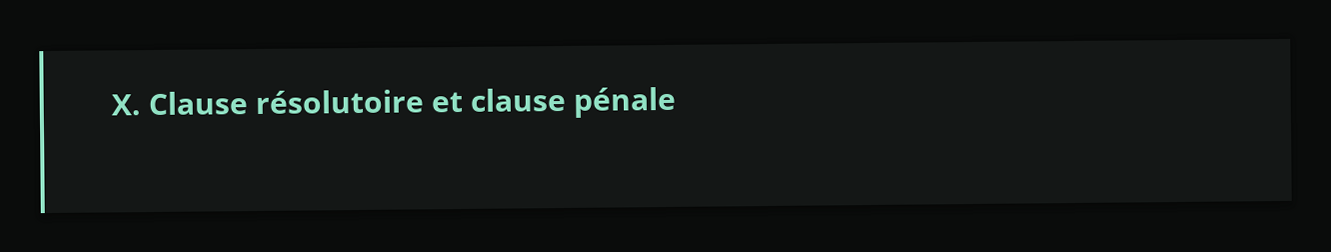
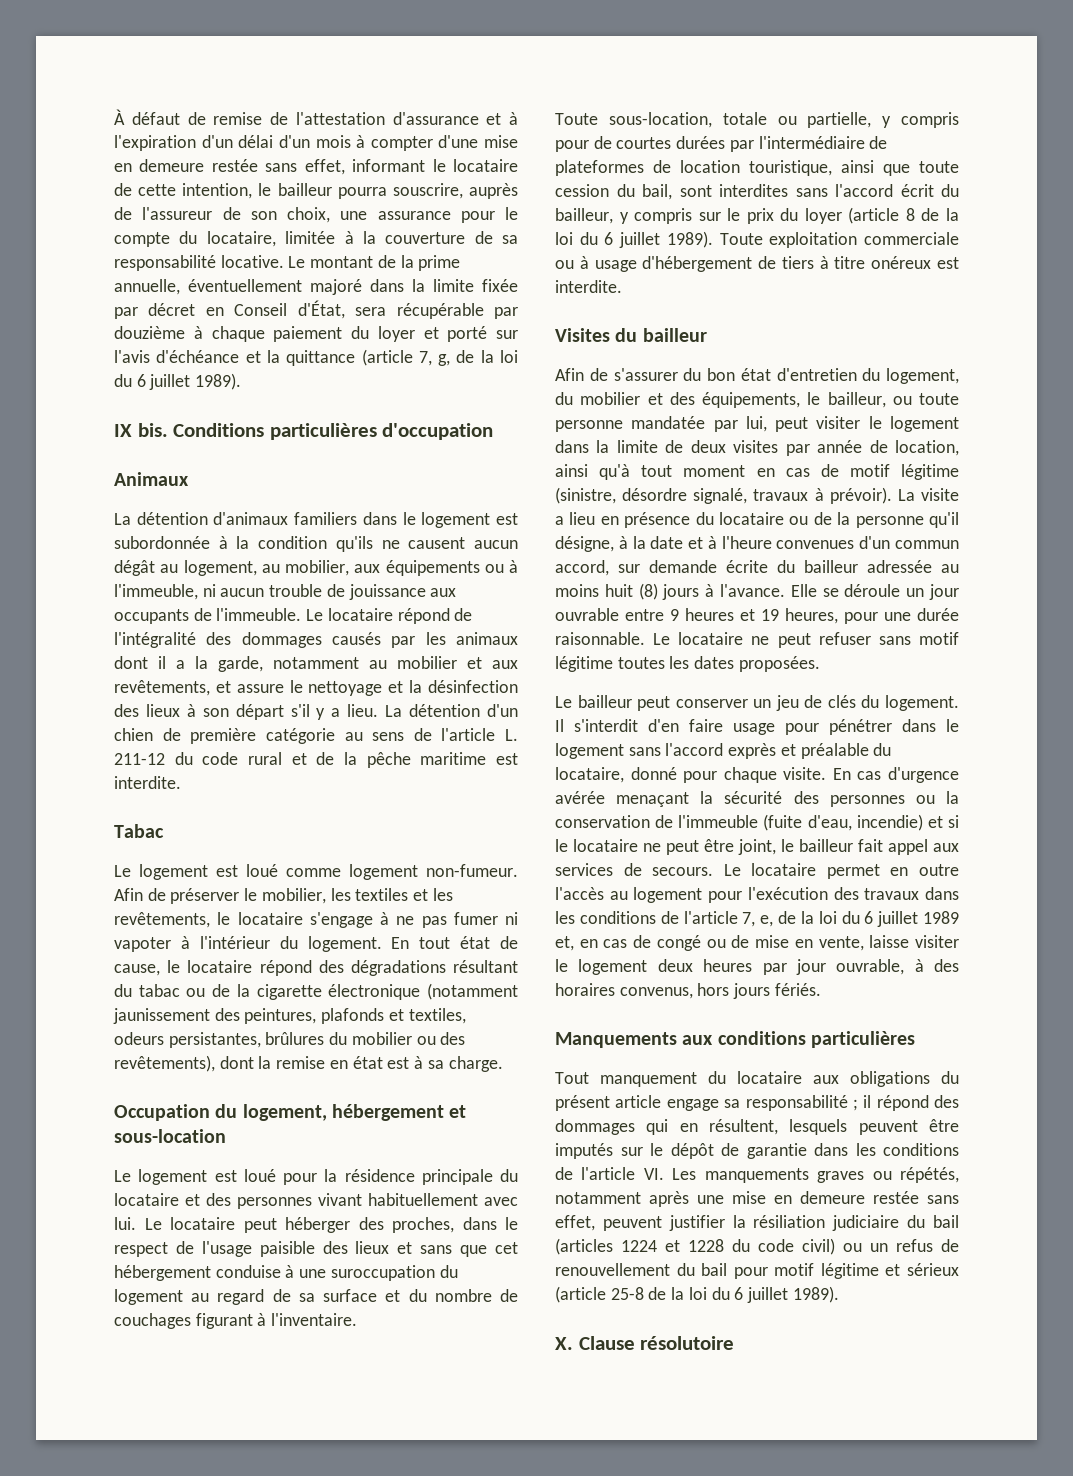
[111,86,676,118] X. Clause résolutoire et clause pénale -> [114,109,518,125] [114,135,518,151] [114,159,518,175] [114,183,518,199] [114,207,518,223] [114,231,518,247] [114,255,461,271] [114,279,518,295] [114,300,518,319] [114,326,518,342] [114,349,518,366] [114,373,242,390] [114,423,494,440] [114,472,189,486] [114,512,518,528] [114,536,518,552] [114,560,518,576] [114,584,457,600] [114,608,473,624] [114,632,518,648] [114,656,518,672] [114,680,518,696] [114,704,518,720] [114,728,518,744] [114,752,518,768] [114,776,181,789] [114,824,164,838] [114,864,518,880] [114,888,453,904] [114,912,518,928] [114,936,518,952] [114,960,518,976] [114,983,518,1000] [113,1008,466,1024] [114,1032,466,1048] [114,1055,503,1072] [114,1104,467,1121] [114,1129,226,1143] [114,1169,518,1185] [114,1193,518,1209] [114,1217,518,1233] [114,1241,519,1257] [114,1265,458,1281] [114,1289,518,1305] [114,1313,358,1329] [555,112,959,128] [555,136,888,152] [555,160,959,176] [555,184,959,200] [555,207,959,224] [555,231,959,248] [555,256,959,272] [555,280,622,293] [555,328,707,342] [555,368,959,384] [555,392,959,408] [555,416,959,432] [555,440,959,456] [555,464,959,480] [555,487,959,504] [555,512,959,528] [555,536,959,552] [555,560,959,576] [555,583,959,600] [555,608,959,624] [555,632,959,648] [555,656,820,672] [555,695,959,711] [555,719,959,735] [555,743,892,759] [555,767,959,783] [555,791,959,807] [555,814,959,831] [555,839,959,855] [555,863,959,879] [555,887,959,903] [555,911,959,927] [555,935,959,951] [555,959,959,975] [555,983,821,999] [555,1031,915,1048] [555,1071,959,1087] [555,1095,959,1111] [555,1119,959,1135] [555,1143,959,1159] [555,1167,959,1183] [555,1191,959,1207] [555,1215,959,1231] [555,1238,959,1255] [555,1263,959,1279] [555,1286,839,1303] [555,1336,735,1350] À défaut de remise de l'attestation d'assurance et à l'expiration d'un délai d'un mois à compter d'une mise en demeure restée sans effet, informant le locataire de cette intention, le bailleur pourra souscrire, auprès de l'assureur de son choix, une assurance pour le compte du locataire, limitée à la couverture de sa responsabilité locative. Le montant de la prime annuelle, éventuellement majoré dans la limite fixée par décret en Conseil d'État, sera récupérable par douzième à chaque paiement du loyer et porté sur l'avis d'échéance et la quittance (article 7, g, de la loi du 6 juillet 1989). // IX bis. Conditions particulières d'occupation // Animaux // La détention d'animaux familiers dans le logement est subordonnée à la condition qu'ils ne causent aucun dégât au logement, au mobilier, aux équipements ou à l'immeuble, ni aucun trouble de jouissance aux occupants de l'immeuble. Le locataire répond de l'intégralité des dommages causés par les animaux dont il a la garde, notamment au mobilier et aux revêtements, et assure le nettoyage et la désinfection des lieux à son départ s'il y a lieu. La détention d'un chien de première catégorie au sens de l'article L. 211-12 du code rural et de la pêche maritime est interdite. // Tabac // Le logement est loué comme logement non-fumeur. Afin de préserver le mobilier, les textiles et les revêtements, le locataire s'engage à ne pas fumer ni vapoter à l'intérieur du logement. En tout état de cause, le locataire répond des dégradations résultant du tabac ou de la cigarette électronique (notamment jaunissement des peintures, plafonds et textiles, odeurs persistantes, brûlures du mobilier ou des revêtements), dont la remise en état est à sa charge. // Occupation du logement, hébergement et sous-location // Le logement est loué pour la résidence principale du locataire et des personnes vivant habituellement avec lui. Le locataire peut héberger des proches, dans le respect de l'usage paisible des lieux et sans que cet hébergement conduise à une suroccupation du logement au regard de sa surface et du nombre de couchages figurant à l'inventaire. // Toute sous-location, totale ou partielle, y compris pour de courtes durées par l'intermédiaire de plateformes de location touristique, ainsi que toute cession du bail, sont interdites sans l'accord écrit du bailleur, y compris sur le prix du loyer (article 8 de la loi du 6 juillet 1989). Toute exploitation commerciale ou à usage d'hébergement de tiers à titre onéreux est interdite. // Visites du bailleur // Afin de s'assurer du bon état d'entretien du logement, du mobilier et des équipements, le bailleur, ou toute personne mandatée par lui, peut visiter le logement dans la limite de deux visites par année de location, ainsi qu'à tout moment en cas de motif légitime (sinistre, désordre signalé, travaux à prévoir). La visite a lieu en présence du locataire ou de la personne qu'il désigne, à la date et à l'heure convenues d'un commun accord, sur demande écrite du bailleur adressée au moins huit (8) jours à l'avance. Elle se déroule un jour ouvrable entre 9 heures et 19 heures, pour une durée raisonnable. Le locataire ne peut refuser sans motif légitime toutes les dates proposées. // Le bailleur peut conserver un jeu de clés du logement. Il s'interdit d'en faire usage pour pénétrer dans le logement sans l'accord exprès et préalable du locataire, donné pour chaque visite. En cas d'urgence avérée menaçant la sécurité des personnes ou la conservation de l'immeuble (fuite d'eau, incendie) et si le locataire ne peut être joint, le bailleur fait appel aux services de secours. Le locataire permet en outre l'accès au logement pour l'exécution des travaux dans les conditions de l'article 7, e, de la loi du 6 juillet 1989 et, en cas de congé ou de mise en vente, laisse visiter le logement deux heures par jour ouvrable, à des horaires convenus, hors jours fériés. // Manquements aux conditions particulières // Tout manquement du locataire aux obligations du présent article engage sa responsabilité ; il répond des dommages qui en résultent, lesquels peuvent être imputés sur le dépôt de garantie dans les conditions de l'article VI. Les manquements graves ou répétés, notamment après une mise en demeure restée sans effet, peuvent justifier la résiliation judiciaire du bail (articles 1224 et 1228 du code civil) ou un refus de renouvellement du bail pour motif légitime et sérieux (article 25-8 de la loi du 6 juillet 1989). // X. Clause résolutoire

